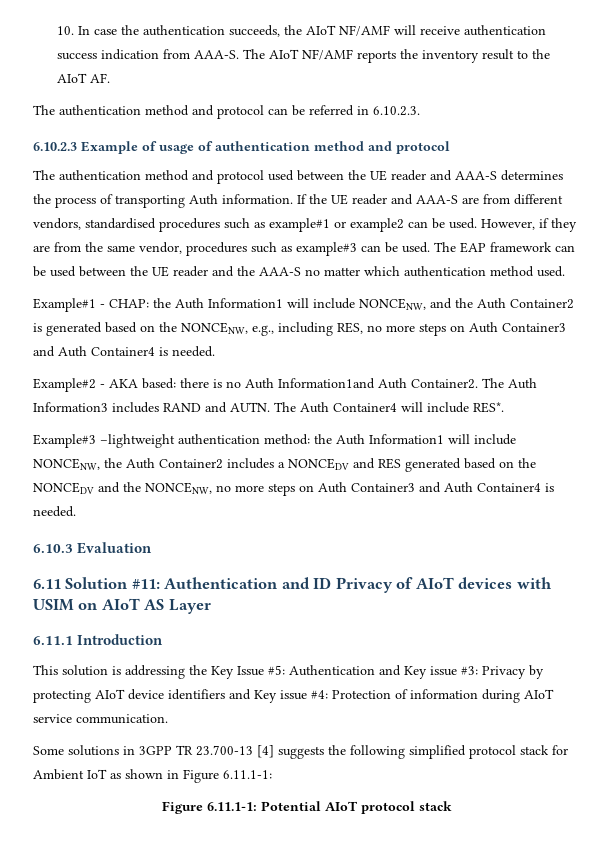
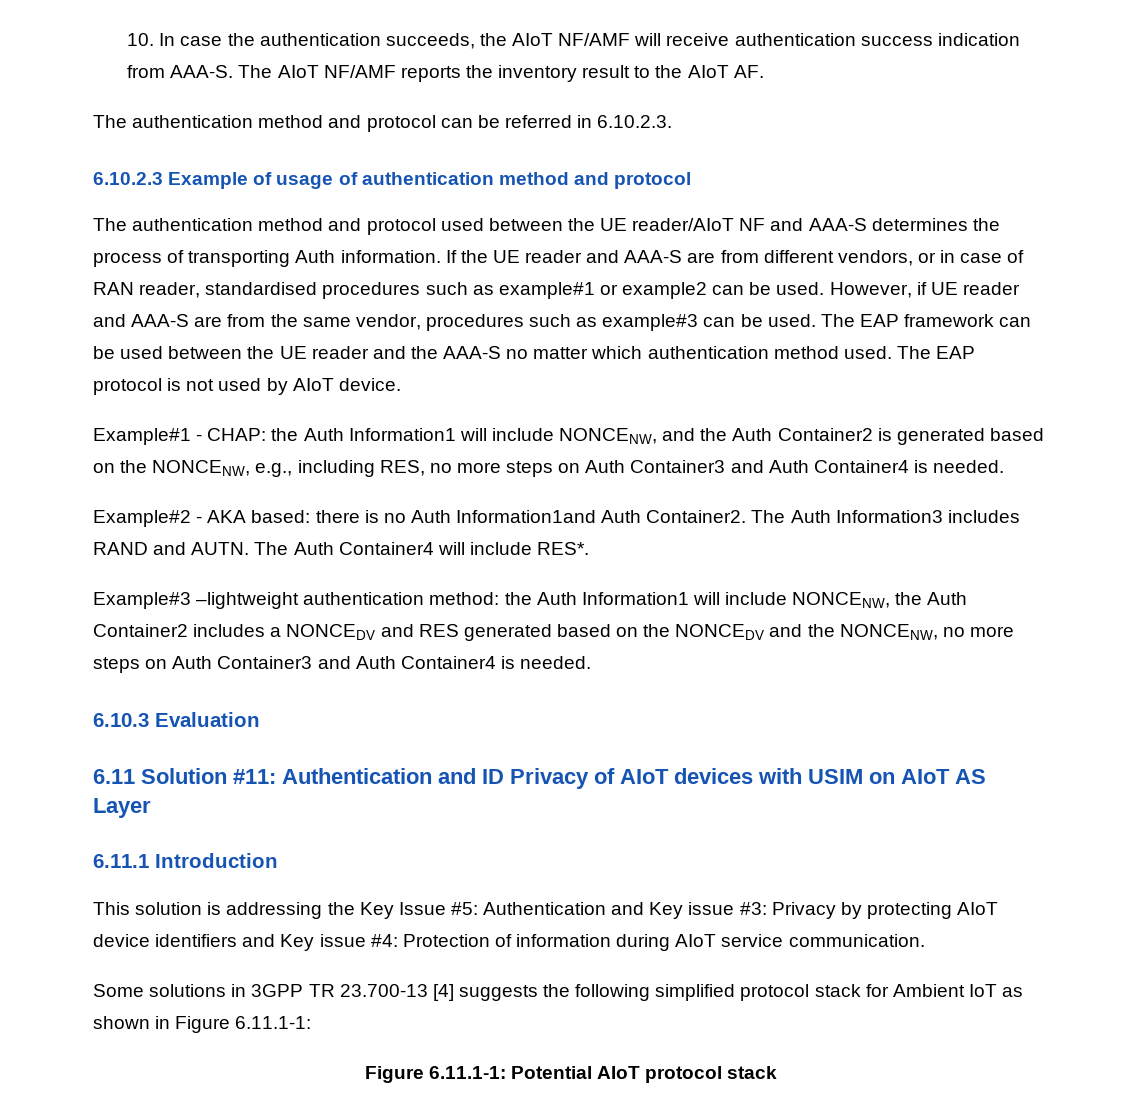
[391,170,426,181] reader -> [632,218,766,231] reader/AIoT NF
(81, 224) none -> [917,250,1025,263] [93,282,201,298] or in case of RAN reader,
[551,218,577,232] they -> [930,282,1020,295] [93,314,190,327] UE reader and AAA-S
(565, 271) none -> [896,346,976,359] [93,378,401,395] The EAP protocol is not used by AIoT device.

